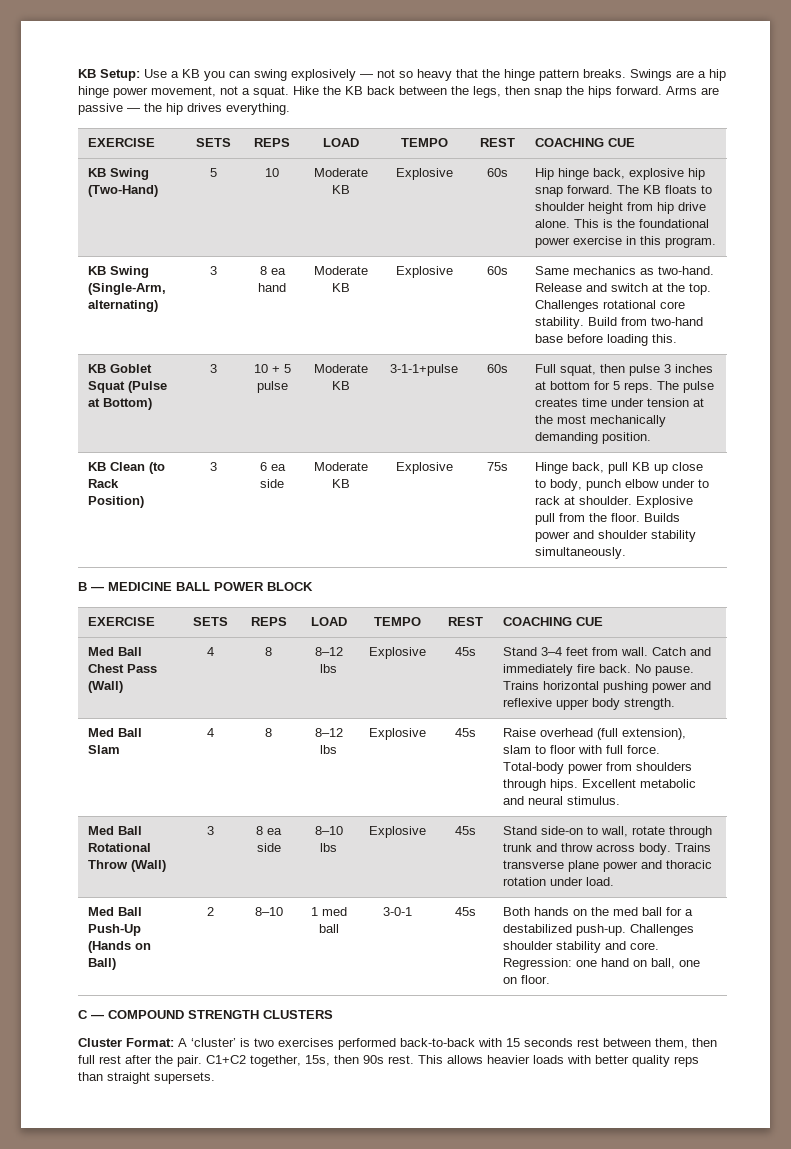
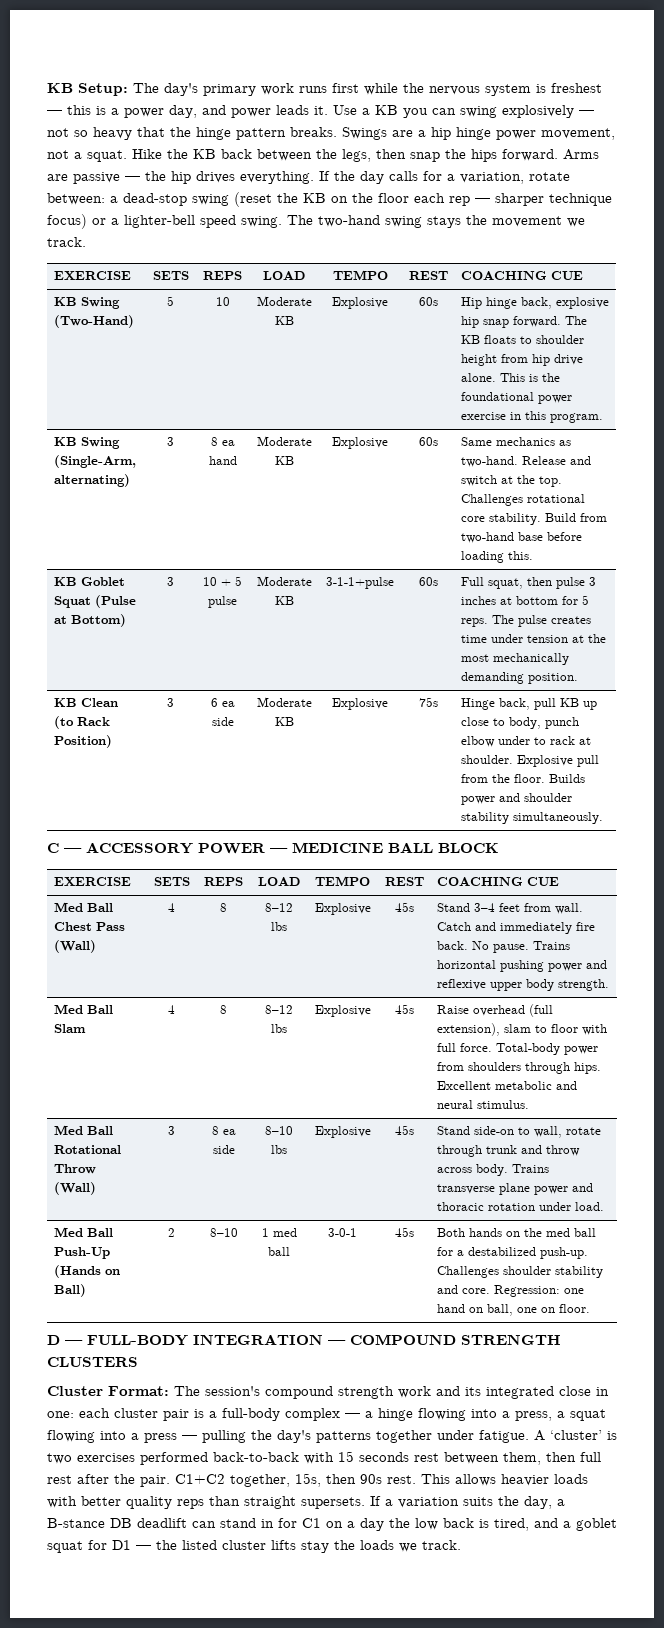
(140, 75) none -> [133,83,602,96] [47,105,328,118] The day's primary work runs first while the nervous system is freshest — this is a power day, and power leads it.
(290, 109) none -> [319,171,570,184] [47,192,612,207] [47,214,585,229] [47,237,86,247] If the day calls for a variation, rotate between: a dead-stop swing (reset the KB on the floor each rep — sharper technique focus) or a lighter-bell speed swing. The two-hand swing stays the movement we track.
[78,582,87,591] B -> [47,842,265,854] C — ACCESSORY POWER
[214,582,264,591] POWER -> (433, 847) none
[78,1010,88,1019] C -> [47,1334,323,1346] D — FULL-BODY INTEGRATION
(174, 1042) none -> [174,1386,609,1399] [47,1408,606,1421] [47,1430,529,1443] The session's compound strength work and its integrated close in one: each cluster pair is a full-body complex — a hinge flowing into a press, a squat flowing into a press — pulling the day's patterns together under fatigue.
(215, 1078) none -> [370,1496,565,1509] [47,1518,617,1531] [47,1540,461,1553] If a variation suits the day, a B-stance DB deadlift can stand in for C1 on a day the low back is tired, and a goblet squat for D1 — the listed cluster lifts stay the loads we track.

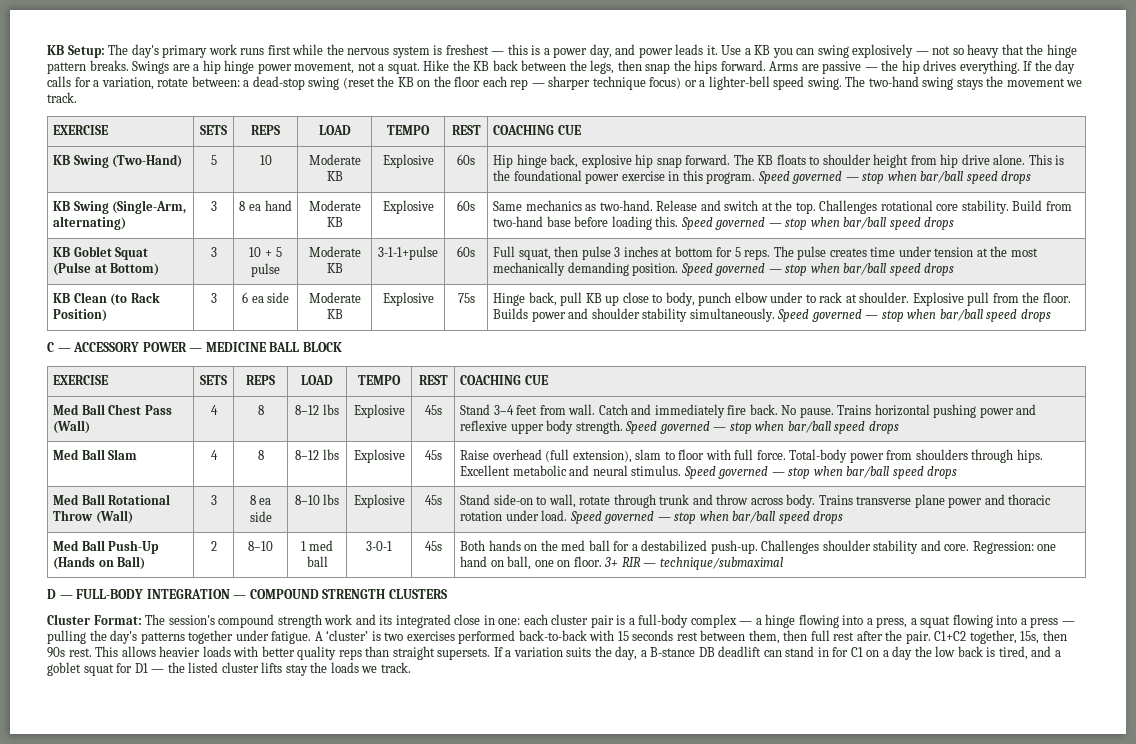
(603, 418) none -> [757,171,1032,184] Speed governed — stop when bar/ball speed drops
(533, 555) none -> [680,217,955,230] Speed governed — stop when bar/ball speed drops
(578, 678) none -> [680,263,955,276] Speed governed — stop when bar/ball speed drops
(603, 818) none -> [777,309,1051,322] Speed governed — stop when bar/ball speed drops
(609, 985) none -> [625,421,899,434] Speed governed — stop when bar/ball speed drops
(529, 1104) none -> [683,466,958,479] Speed governed — stop when bar/ball speed drops
(604, 1206) none -> [569,511,844,524] Speed governed — stop when bar/ball speed drops
(590, 1308) none -> [604,557,783,570] 3+ RIR — technique/submaximal

